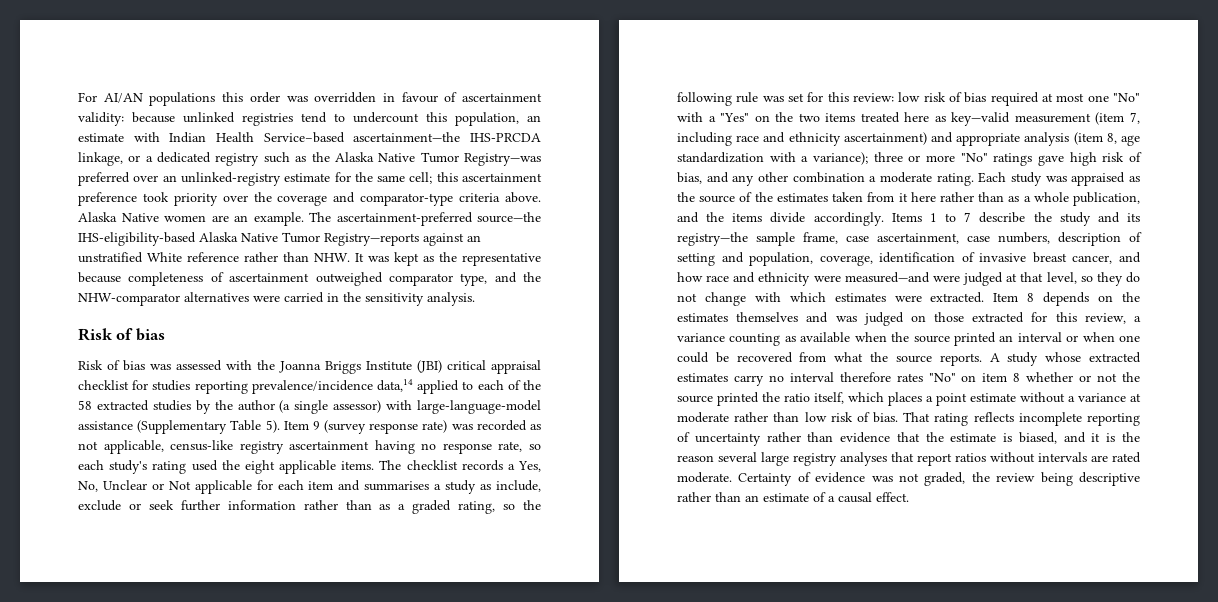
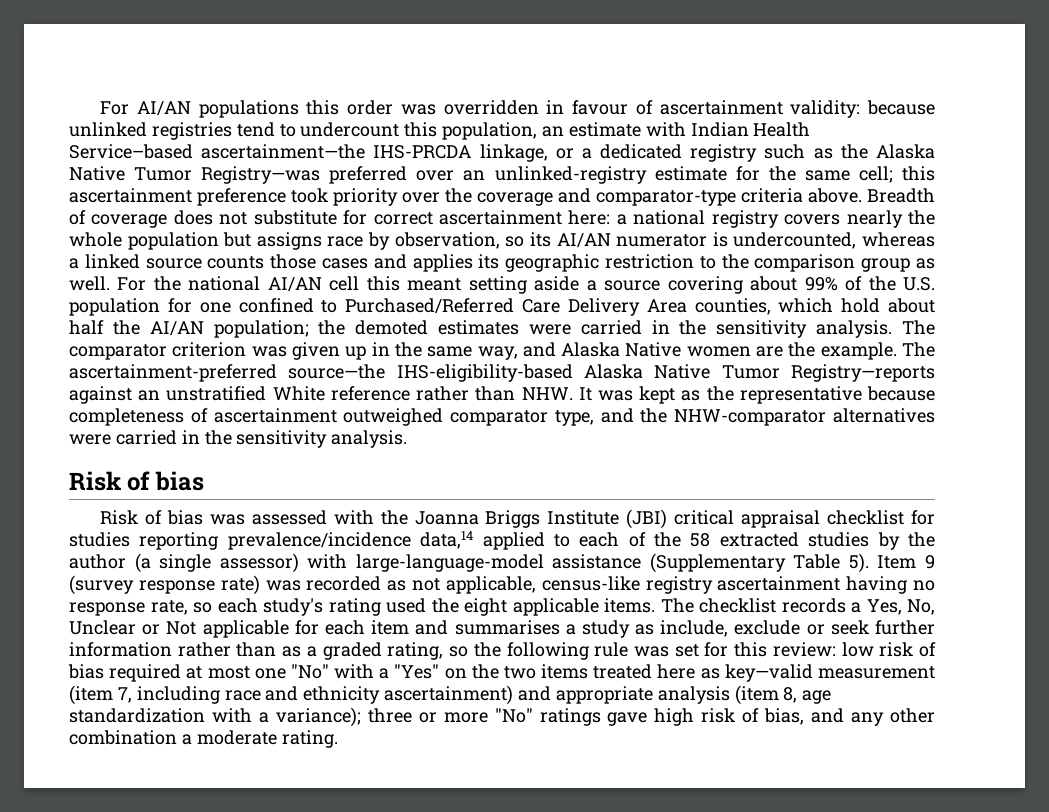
(541, 197) none -> [867,188,935,203] [69,210,936,228] [69,232,936,250] [69,254,935,272] [69,276,936,294] [69,298,936,316] [69,320,935,338] [69,342,556,360] Breadth of coverage does not substitute for correct ascertainment here: a national registry covers nearly the whole population but assigns race by observation, so its AI/AN numerator is undercounted, whereas a linked source counts those cases and applies its geographic restriction to the comparison group as well. For the national AI/AN cell this meant setting aside a source covering about 99% of the U.S. population for one confined to Purchased/Referred Care Delivery Area counties, which hold about half the AI/AN population; the demoted estimates were carried in the sensitivity analysis. The comparator criterion was given up in the same way, and
[234,215,248,222] an -> [788,342,816,357] the
[978,172,1140,186] [677,192,1140,206] [677,212,1140,226] [677,232,1142,246] [677,252,1141,266] [677,272,1140,286] [677,292,1140,306] [677,312,1141,326] [677,332,1140,346] [677,352,1141,366] [677,372,1140,386] [677,392,1141,406] [677,412,1140,426] [677,432,1140,446] [677,452,1141,466] [677,472,1140,486] [677,492,909,503] Each study was appraised as the source of the estimates taken from it here rather than as a whole publication, and the items divide accordingly. Items 1 to 7 describe the study and its registry—the sample frame, case ascertainment, case numbers, description of setting and population, coverage, identification of invasive breast cancer, and how race and ethnicity were measured—and were judged at that level, so they do not change with which estimates were extracted. Item 8 depends on the estimates themselves and was judged on those extracted for this review, a variance counting as available when the source printed an interval or when one could be recovered from what the source reports. A study whose extracted estimates carry no interval therefore rates "No" on item 8 whether or not the source printed the ratio itself, which places a point estimate without a variance at moderate rather than low risk of bias. That rating reflects incomplete reporting of uncertainty rather than evidence that the estimate is biased, and it is the reason several large registry analyses that report ratios without intervals are rated moderate. Certainty of evidence was not graded, the review being descriptive rather than an estimate of a causal effect. -> (338, 739) none

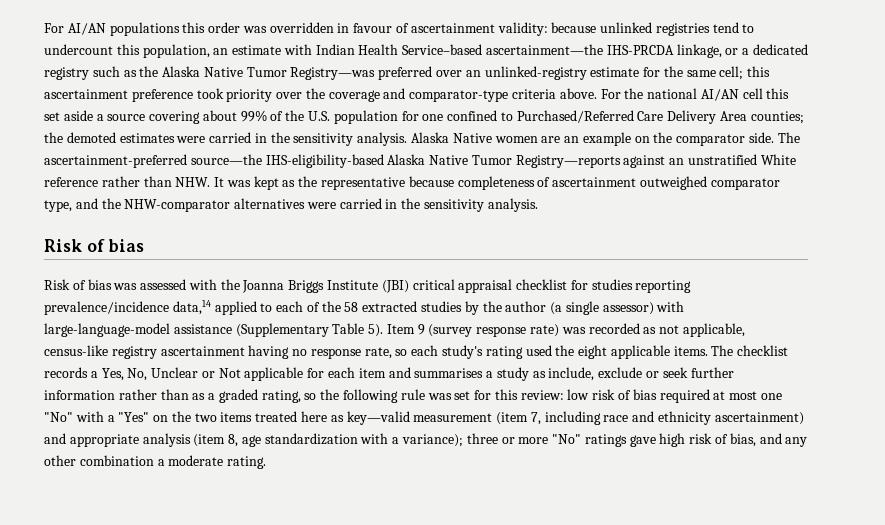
[867,188,935,203] [69,210,936,228] [69,232,936,250] [69,254,935,272] [69,276,110,291] Breadth of coverage does not substitute for correct ascertainment here: a national registry covers nearly the whole population but assigns race by observation, so its AI/AN numerator is undercounted, whereas a linked source counts those cases and applies its geographic restriction to the comparison group as well. -> (597, 93) none
[407,276,527,294] meant setting -> [44,112,60,121] set
[694,298,936,315] [69,320,309,338] counties, which hold about half the AI/AN population; -> [750,111,804,124] counties;
[901,320,935,335] [69,342,897,360] The comparator criterion was given up in the same way, and Alaska Native women are the example. -> [411,132,775,146] Alaska Native women are an example on the comparator side.

